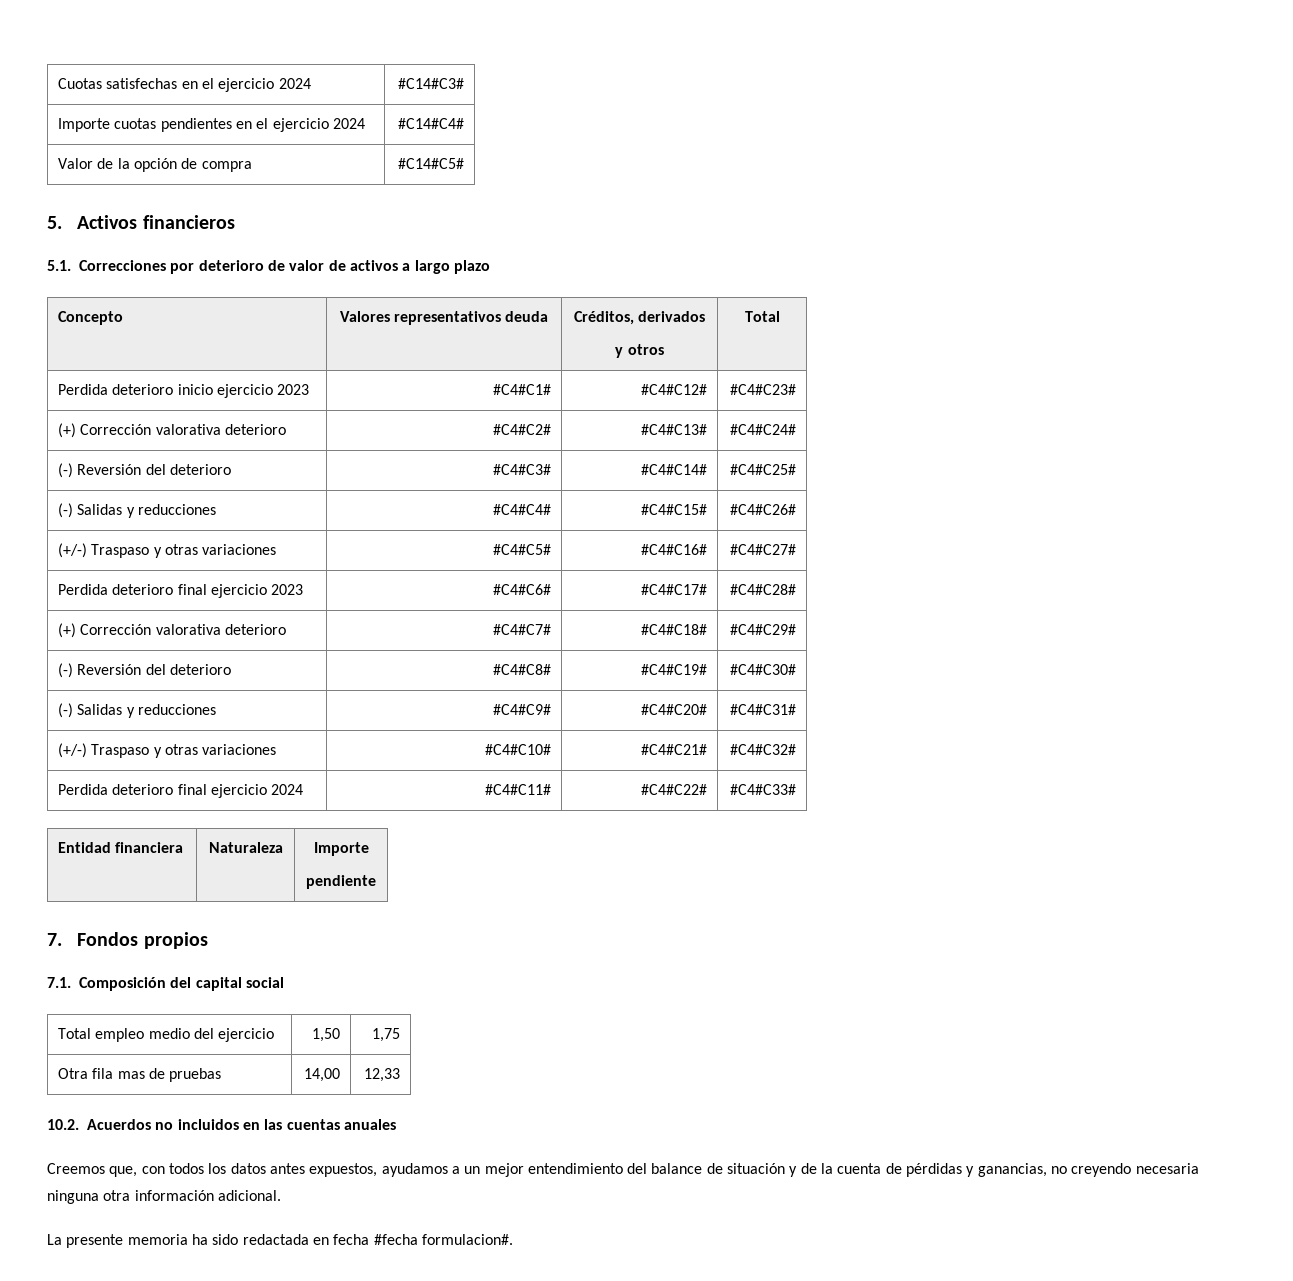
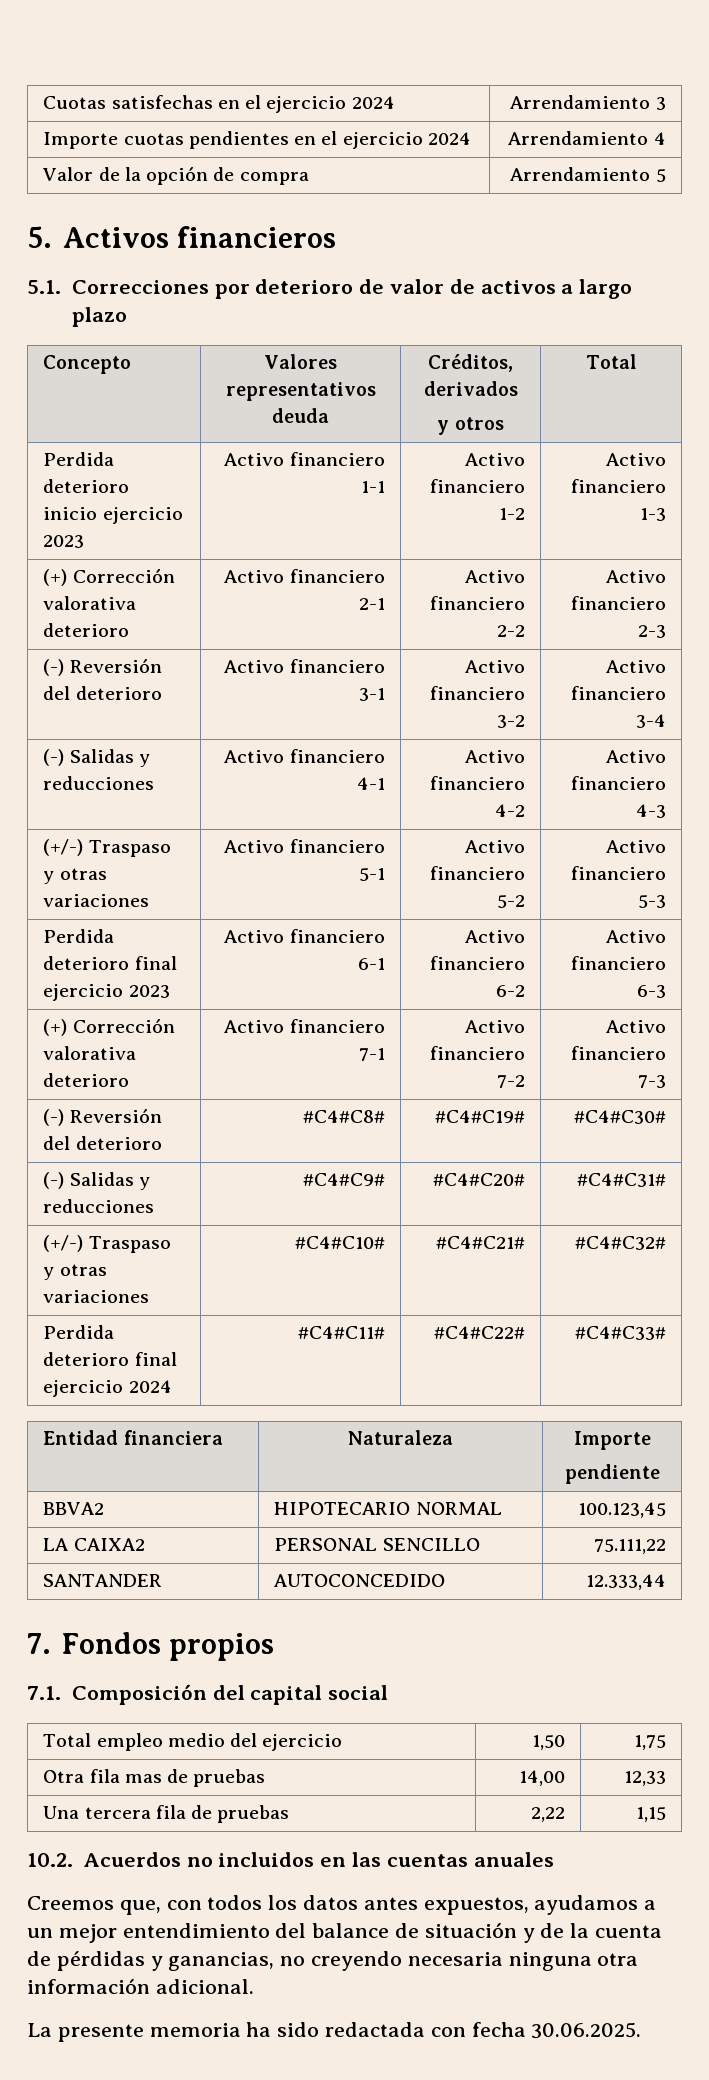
[397,78,464,89] #C14#C3# -> [510,95,666,110] Arrendamiento 3
[397,118,464,129] #C14#C4# -> [508,131,666,145] Arrendamiento 4
[397,158,464,169] #C14#C5# -> [510,167,666,182] Arrendamiento 5
[492,384,551,395] [640,384,707,395] [729,384,796,395] [58,423,287,438] [492,424,551,435] [640,424,707,435] [729,424,796,435] [58,463,232,478] [492,464,551,475] [640,464,707,475] [729,464,796,475] [58,503,217,518] [492,504,551,515] [640,504,707,515] [729,504,796,515] [58,543,277,558] [492,544,551,555] [640,544,707,555] [729,544,796,555] #C4#C1# | #C4#C12# | #C4#C23# // (+) Corrección valorativa deterioro | #C4#C2# | #C4#C13# | #C4#C24# // (-) Reversión del deterioro | #C4#C3# | #C4#C14# | #C4#C25# // (-) Salidas y reducciones | #C4#C4# | #C4#C15# | #C4#C26# // (+/-) Traspaso y otras variaciones | #C4#C5# | #C4#C16# | #C4#C27# -> [224,452,385,466] [360,481,385,493] [464,453,525,466] [429,479,525,493] [498,508,525,520] [605,453,666,466] [570,479,666,493] [639,508,666,521] [43,568,175,586] [43,596,137,610] [43,623,130,637] [224,569,385,583] [358,598,385,610] [464,570,525,583] [429,596,525,610] [496,625,525,637] [605,570,666,583] [570,596,666,610] [637,625,666,638] [43,658,162,676] [43,686,162,700] [224,659,385,673] [358,688,385,701] [464,660,525,673] [429,686,525,700] [496,715,525,728] [605,660,666,673] [570,686,666,700] [635,714,666,728] [43,749,150,767] [43,776,155,790] [224,749,385,763] [356,777,385,790] [464,750,525,763] [429,776,525,790] [494,804,525,817] [605,750,666,763] [570,776,666,790] [635,804,666,818] [43,839,171,857] [43,868,107,884] [43,894,150,907] [224,839,385,853] [358,868,385,881] [464,840,525,853] [429,866,525,880] [496,895,525,908] [605,840,666,853] [570,866,666,880] [637,895,666,908] Activo financiero 1-1 | Activo financiero 1-2 | Activo financiero 1-3 // (+) Corrección valorativa deterioro | Activo financiero 2-1 | Activo financiero 2-2 | Activo financiero 2-3 // (-) Reversión del deterioro | Activo financiero 3-1 | Activo financiero 3-2 | Activo financiero 3-4 // (-) Salidas y reducciones | Activo financiero 4-1 | Activo financiero 4-2 | Activo financiero 4-3 // (+/-) Traspaso y otras variaciones | Activo financiero 5-1 | Activo financiero 5-2 | Activo financiero 5-3
[492,584,551,595] [640,584,707,595] [729,584,796,595] [58,623,287,638] [492,624,551,635] [640,624,707,635] [729,624,796,635] #C4#C6# | #C4#C17# | #C4#C28# // (+) Corrección valorativa deterioro | #C4#C7# | #C4#C18# | #C4#C29# -> [224,929,385,943] [357,958,385,970] [464,930,525,943] [429,956,525,970] [495,985,525,997] [605,930,666,943] [570,956,666,970] [636,985,666,998] [43,1018,175,1036] [43,1046,137,1060] [43,1073,130,1087] [224,1019,385,1033] [358,1048,385,1061] [464,1020,525,1033] [429,1046,525,1060] [496,1075,525,1088] [605,1020,666,1033] [570,1046,666,1060] [637,1075,666,1088] Activo financiero 6-1 | Activo financiero 6-2 | Activo financiero 6-3 // (+) Corrección valorativa deterioro | Activo financiero 7-1 | Activo financiero 7-2 | Activo financiero 7-3
(376, 882) none -> [43,1502,105,1515] [274,1502,502,1515] [577,1502,666,1518] [43,1538,145,1551] [274,1538,480,1551] [593,1539,666,1554] [43,1574,163,1587] [274,1574,446,1587] [585,1574,666,1590] // BBVA2 | HIPOTECARIO NORMAL | 100.123,45 // LA CAIXA2 | PERSONAL SENCILLO | 75.111,22 // SANTANDER | AUTOCONCEDIDO | 12.333,44
(400, 1075) none -> [43,1805,290,1823] [530,1807,565,1822] [635,1807,666,1822] // Una tercera fila de pruebas | 2,22 | 1,15
[312,1234,513,1245] en fecha #fecha formulacion#. -> [430,2022,642,2039] con fecha 30.06.2025.

